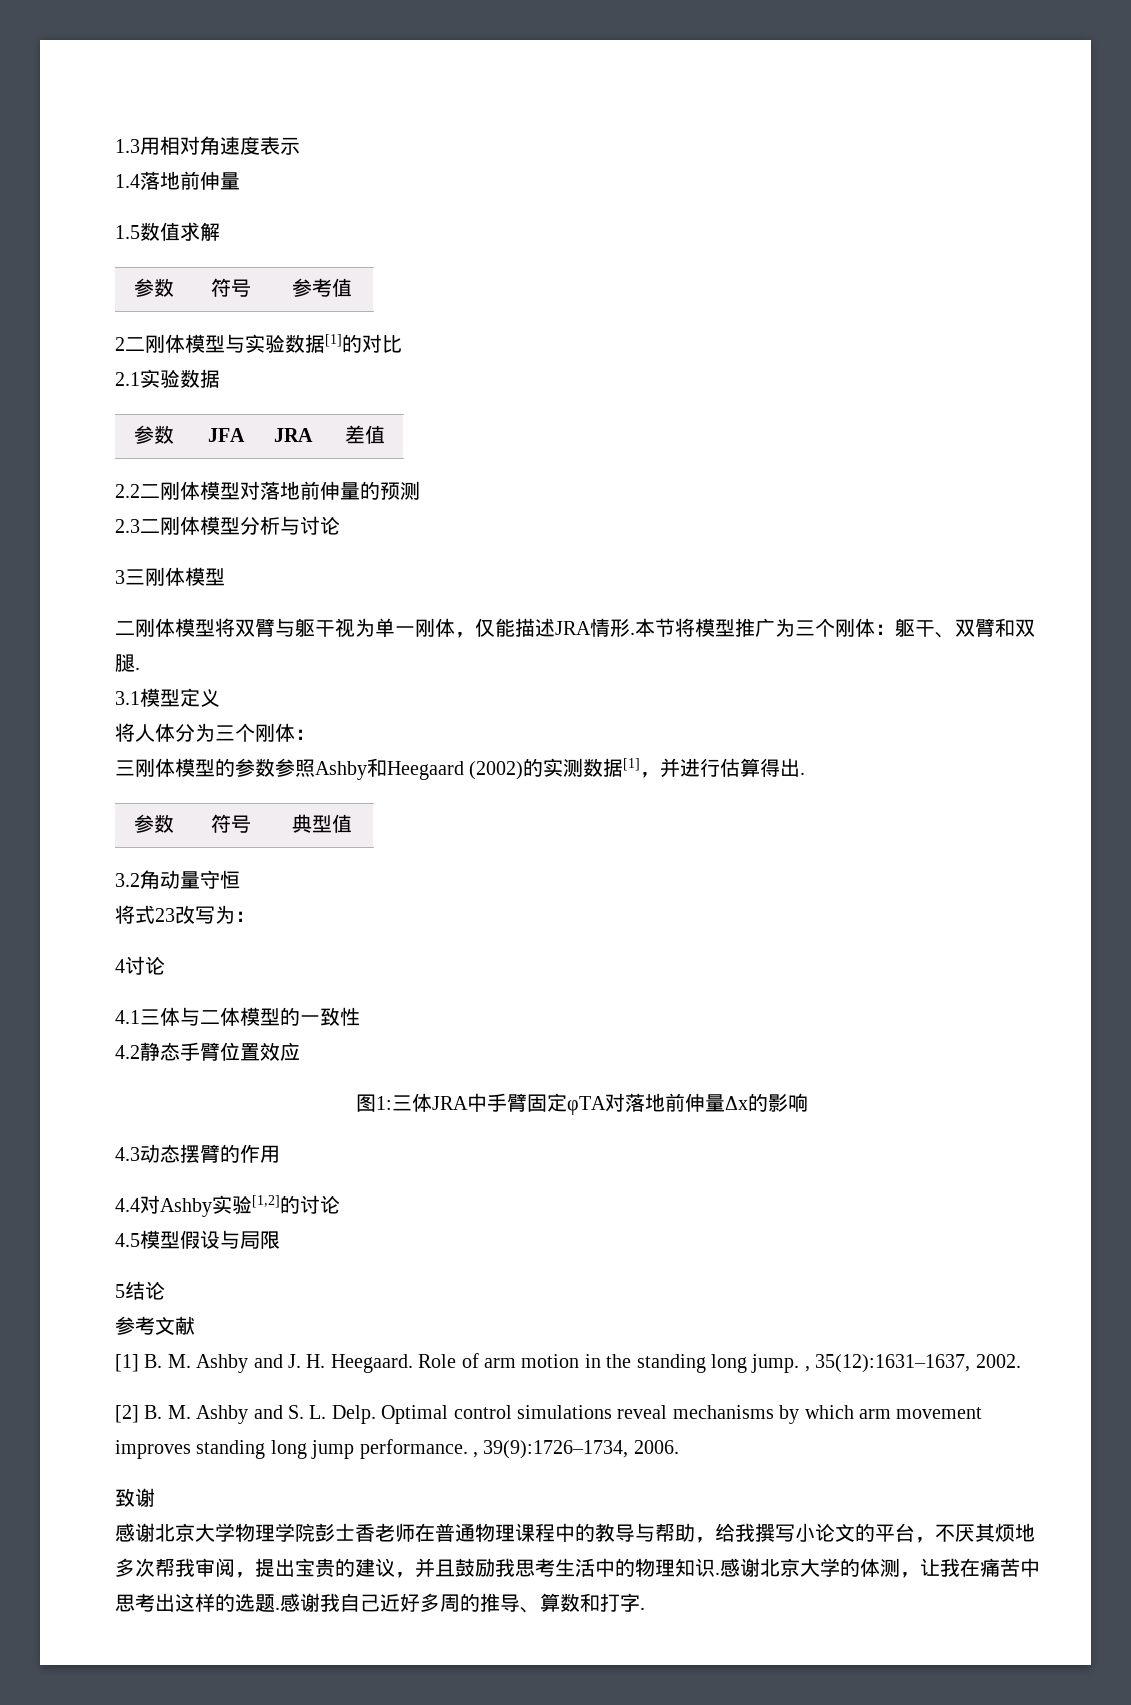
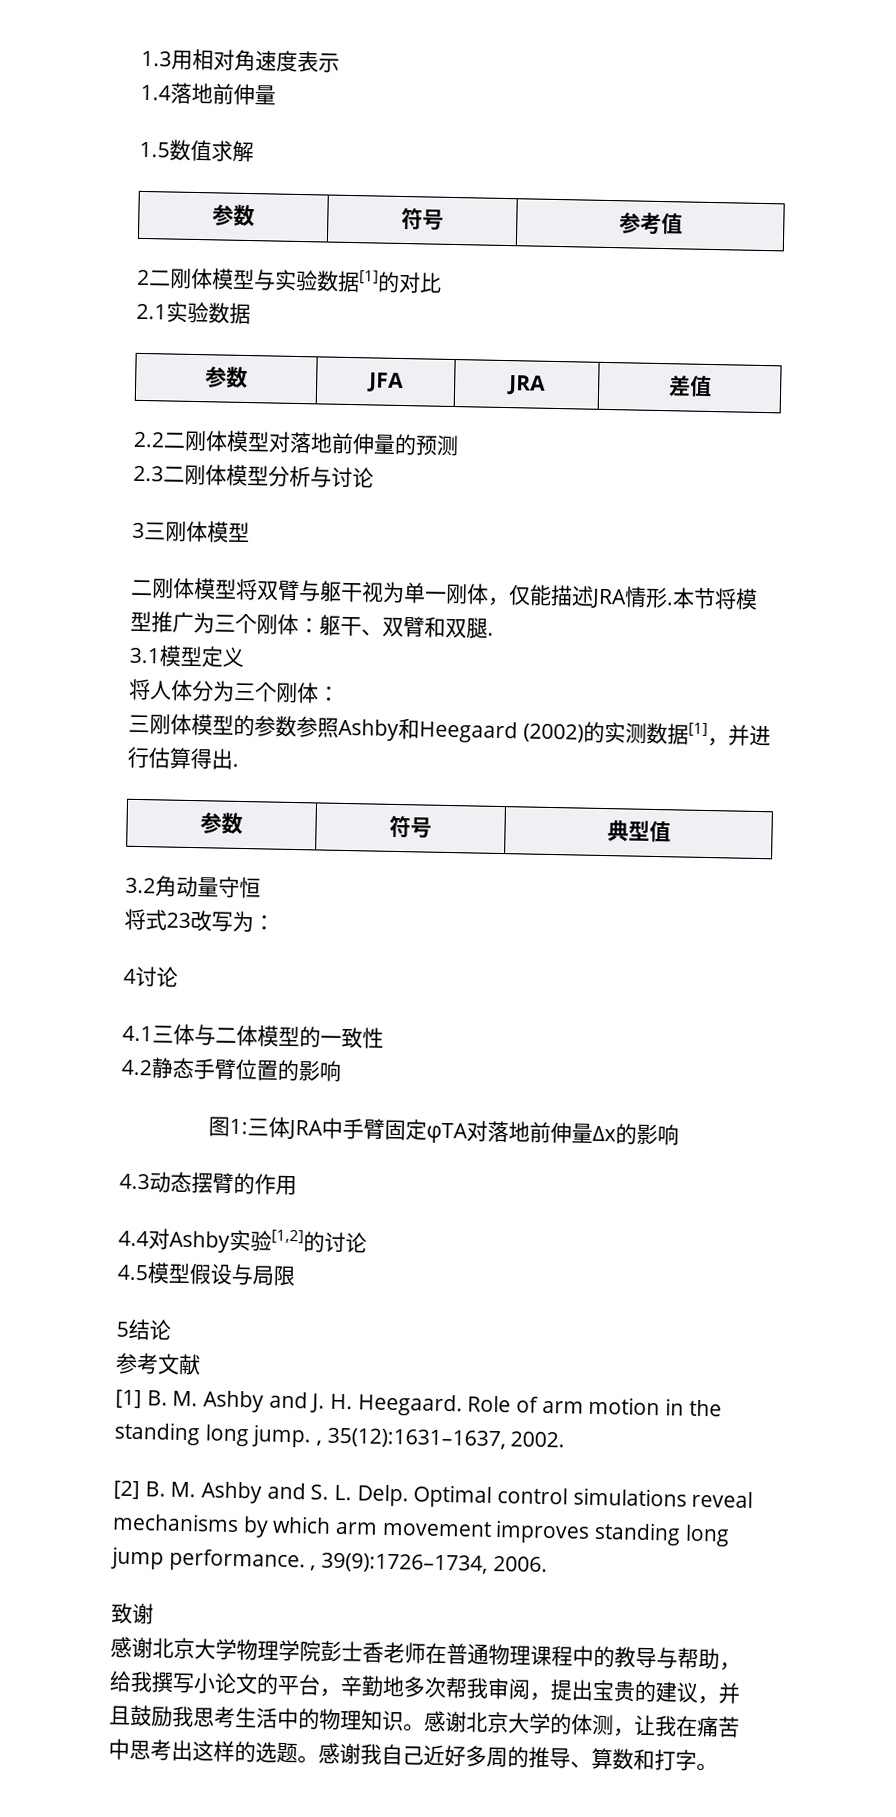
[260,1042,300,1061] 效应 -> [277,1059,342,1082] 的影响
[935,1523,1015,1542] 不厌其烦 -> [340,1675,384,1697] 辛勤
[715,1572,720,1575] . -> [403,1723,425,1732] 。
[275,1607,280,1610] . -> [297,1755,319,1764] 。
[640,1607,645,1610] . -> [696,1762,718,1772] 。

